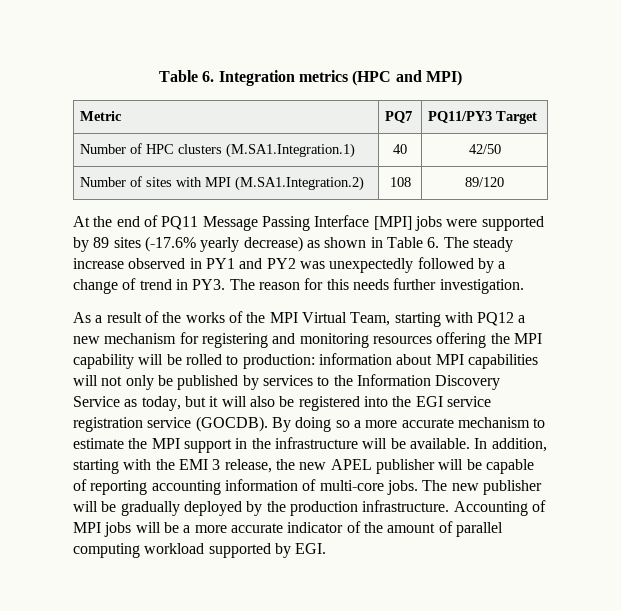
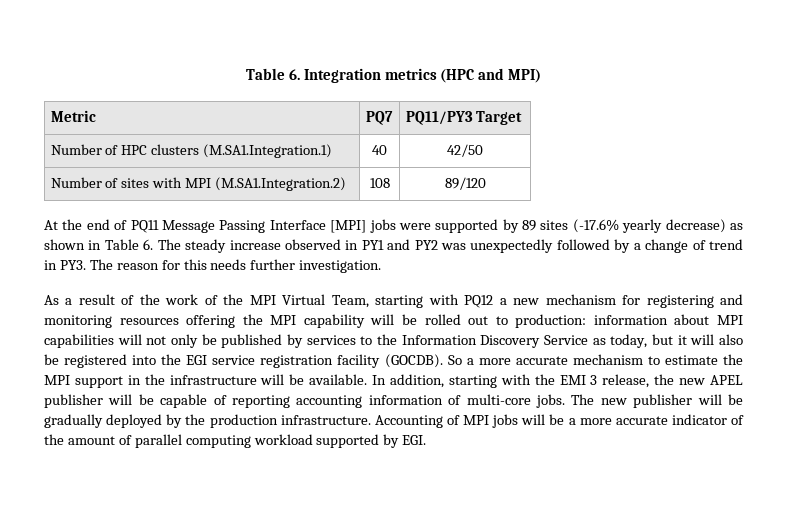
[185,312,225,323] works -> [165,294,199,305] work
(222, 359) none -> [468,316,489,325] out
[147,416,350,432] service (GOCDB). By doing so -> [337,354,462,368] facility (GOCDB). So

